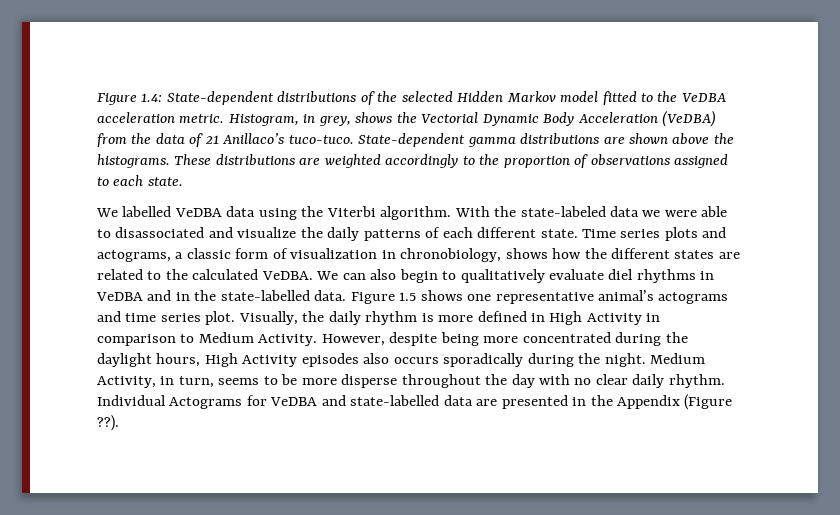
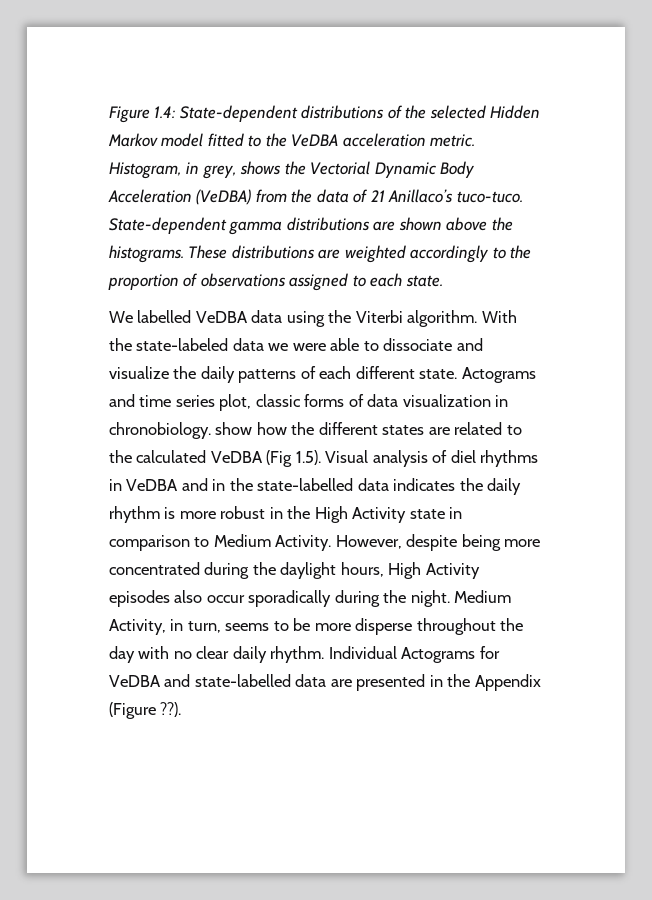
[115,227,205,238] disassociated -> [383,338,453,351] dissociate
[582,227,727,241] [97,248,548,262] Time series plots and actograms, a classic form of visualization in chronobiology, shows -> [461,367,536,383] [109,394,509,411] [109,422,253,439] Actograms and time series plot, classic forms of data visualization in chronobiology. show
[261,269,605,283] VeDBA. We can also begin to qualitatively evaluate -> [210,450,448,467] VeDBA (Fig 1.5). Visual analysis of
[314,290,729,304] [97,311,298,325] data. Figure 1.5 shows one representative animal’s actograms and time series plot. Visually, -> [357,478,456,491] data indicates
[477,311,642,325] defined in High Activity -> [220,506,445,523] robust in the High Activity state
[393,357,439,364] occurs -> [206,595,245,603] occur

